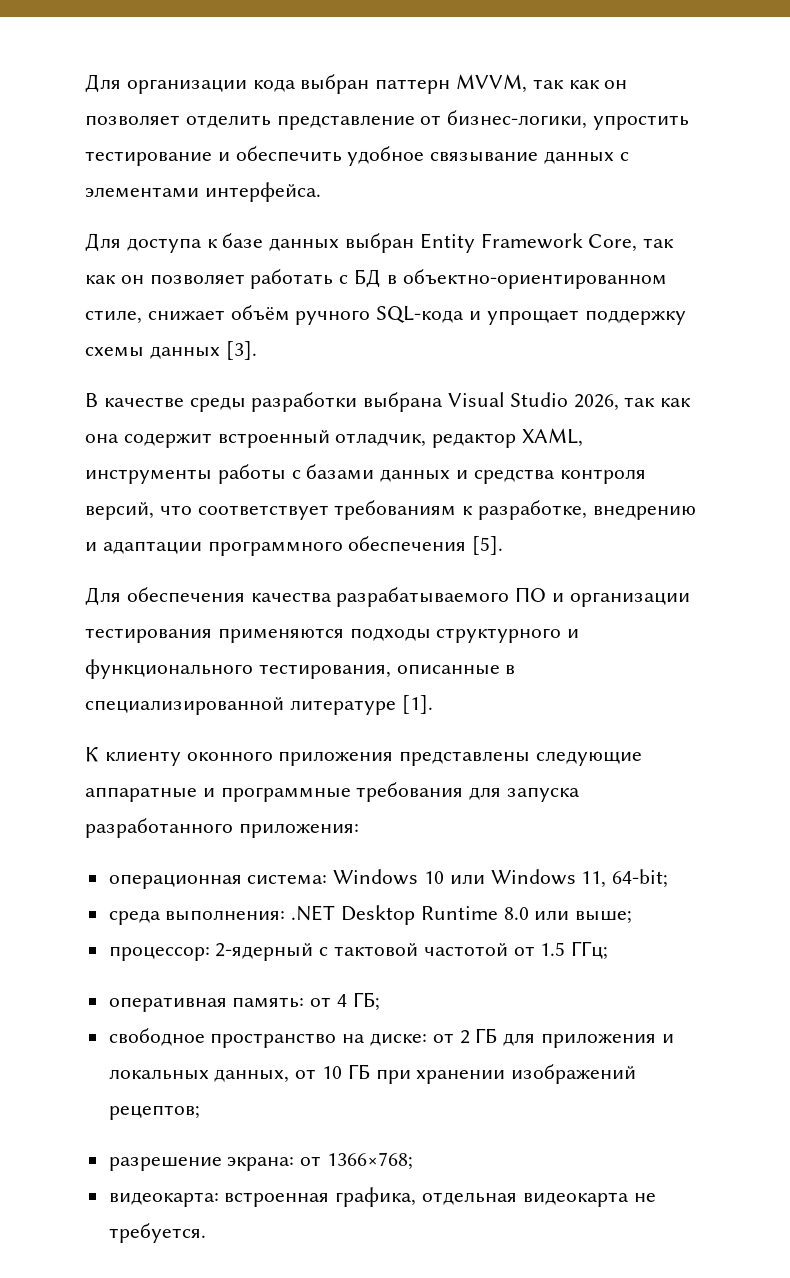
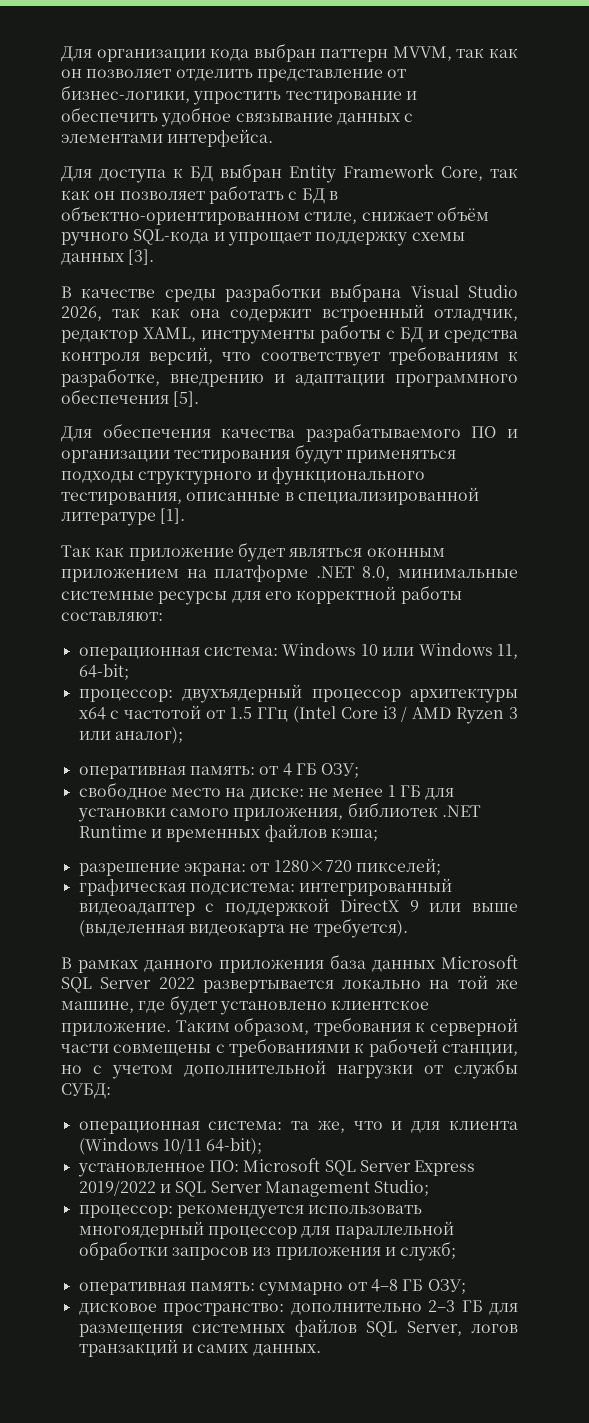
[222,233,340,251] базе данных -> [190,166,213,182] БД
[306,464,451,482] базами данных -> [400,327,423,343] БД
[217,628,344,643] применяются -> [294,444,456,464] будут применяться
[85,747,643,766] [85,782,581,802] [85,818,359,838] К клиенту оконного приложения представлены следующие аппаратные и программные требования для запуска разработанного приложения: -> [61,542,445,562] [61,565,518,582] [61,585,462,605] [61,612,163,621] Так как приложение будет являться оконным приложением на платформе .NET 8.0, минимальные системные ресурсы для его корректной работы составляют:
[108,905,633,925] [108,941,609,961] среда выполнения: .NET Desktop Runtime 8.0 или выше; // процессор: 2-ядерный с тактовой частотой от 1.5 ГГц; -> [78,684,518,703] [78,705,519,724] [78,727,183,744] процессор: двухъядерный процессор архитектуры x64 с частотой от 1.5 ГГц (Intel Core i3 / AMD Ryzen 3 или аналог);
[352,992,380,1011] ГБ; -> [295,763,360,778] ГБ ОЗУ;
[210,1033,337,1048] пространство -> [170,788,221,797] место
[432,1028,674,1048] [108,1064,637,1084] [108,1105,200,1120] [108,1152,414,1171] [108,1187,656,1207] [108,1223,206,1243] от 2 ГБ для приложения и локальных данных, от 10 ГБ при хранении изображений рецептов; // разрешение экрана: от 1366×768; // видеокарта: встроенная графика, отдельная видеокарта не требуется. -> [307,785,455,800] [77,802,481,822] [78,824,378,842] [78,858,441,876] [78,878,453,896] [78,898,518,916] [78,918,408,938] [61,954,518,973] [61,975,518,993] [61,995,430,1015] [61,1017,518,1036] [61,1038,518,1057] [61,1059,518,1079] [61,1083,111,1099] [78,1120,518,1134] [78,1138,263,1155] [77,1158,476,1177] [78,1180,430,1197] [78,1204,423,1219] [78,1221,454,1239] [78,1241,457,1261] [78,1279,466,1296] [78,1300,518,1316] [78,1319,518,1337] [78,1339,321,1357] не менее 1 ГБ для установки самого приложения, библиотек .NET Runtime и временных файлов кэша; // разрешение экрана: от 1280×720 пикселей; // графическая подсистема: интегрированный видеоадаптер с поддержкой DirectX 9 или выше (выделенная видеокарта не требуется). // В рамках данного приложения база данных Microsoft SQL Server 2022 развертывается локально на той же машине, где будет установлено клиентское приложение. Таким образом, требования к серверной части совмещены с требованиями к рабочей станции, но с учетом дополнительной нагрузки от службы СУБД: // операционная система: та же, что и для клиента (Windows 10/11 64-bit); // установленное ПО: Microsoft SQL Server Express 2019/2022 и SQL Server Management Studio; // процессор: рекомендуется использовать многоядерный процессор для параллельной обработки запросов из приложения и служб; // оперативная память: суммарно от 4–8 ГБ ОЗУ; // дисковое пространство: дополнительно 2–3 ГБ для размещения системных файлов SQL Server, логов транзакций и самих данных.

